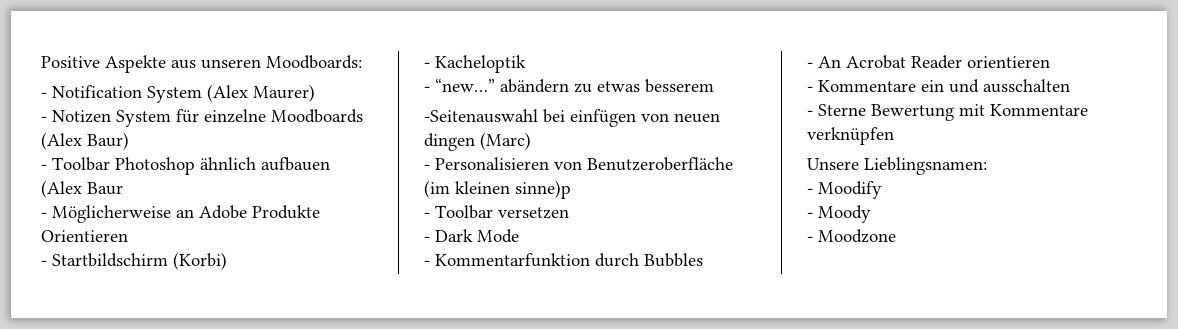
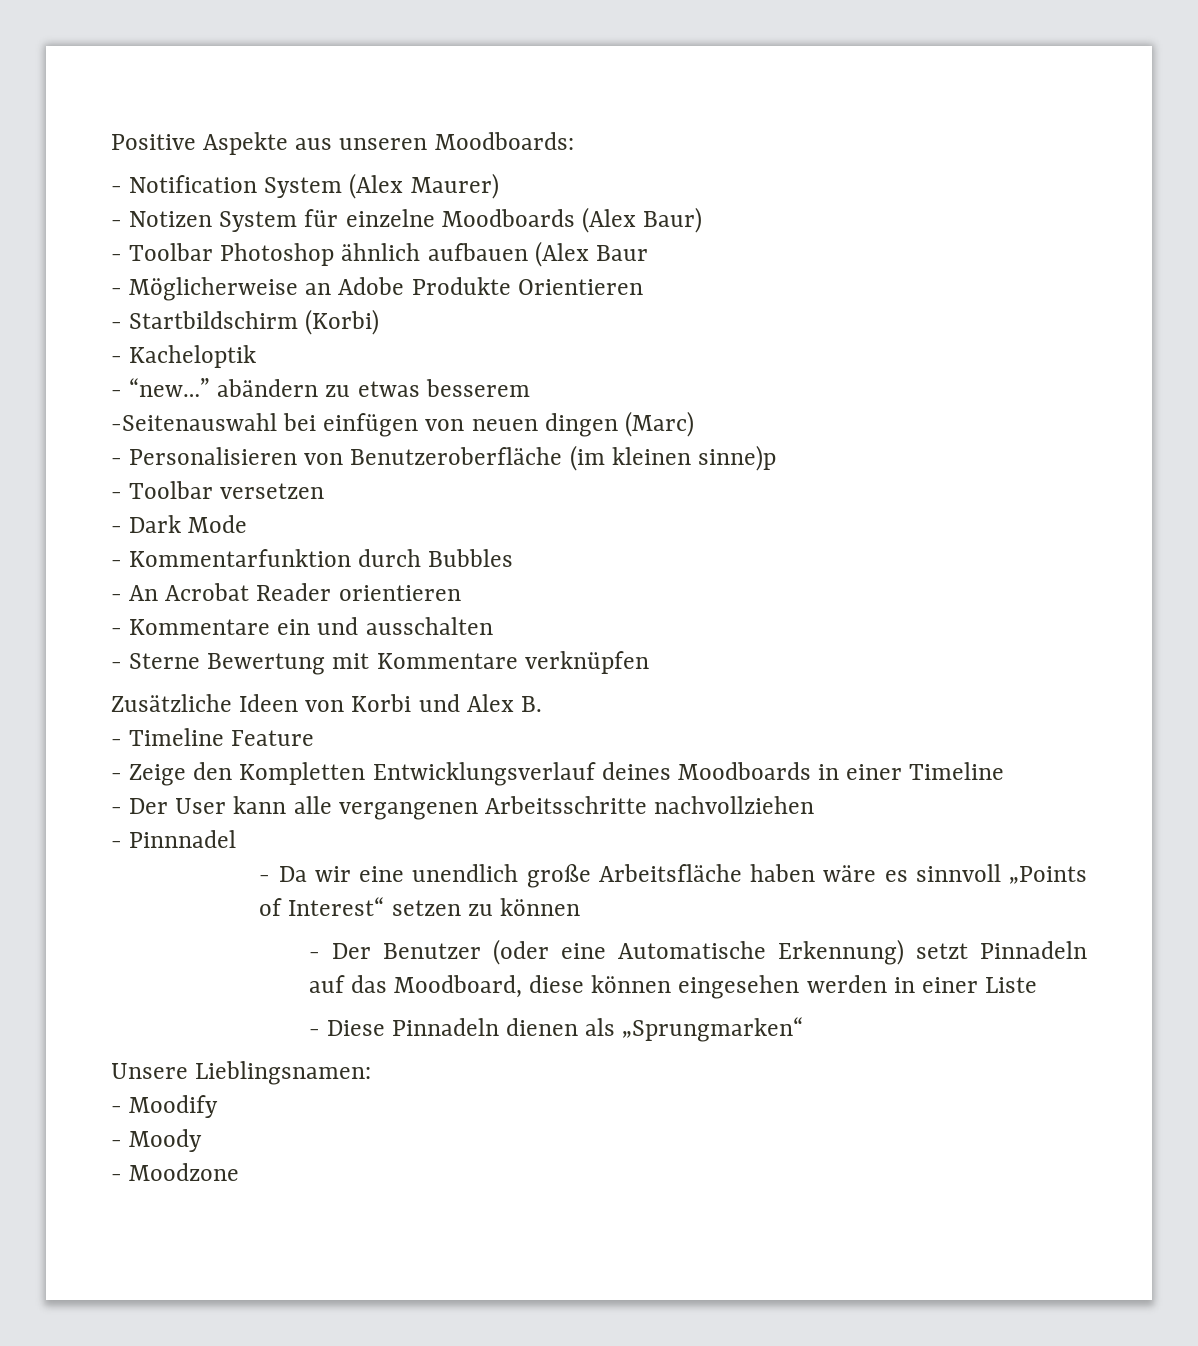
(894, 136) none -> [111,694,542,712] [111,728,315,746] [111,762,1005,786] [111,796,815,820] [111,830,237,848] [259,864,1087,888] [259,897,580,916] [308,939,1087,965] [308,975,1038,999] [308,1017,804,1042] // Zusätzliche Ideen von Korbi und Alex B. // - Timeline Feature // - Zeige den Kompletten Entwicklungsverlauf deines Moodboards in einer Timeline // - Der User kann alle vergangenen Arbeitsschritte nachvollziehen // - Pinnnadel // - Da wir eine unendlich große Arbeitsfläche haben wäre es sinnvoll „Points of Interest“ setzen zu können // - Der Benutzer (oder eine Automatische Erkennung) setzt Pinnadeln auf das Moodboard, diese können eingesehen werden in einer Liste // - Diese Pinnadeln dienen als „Sprungmarken“

